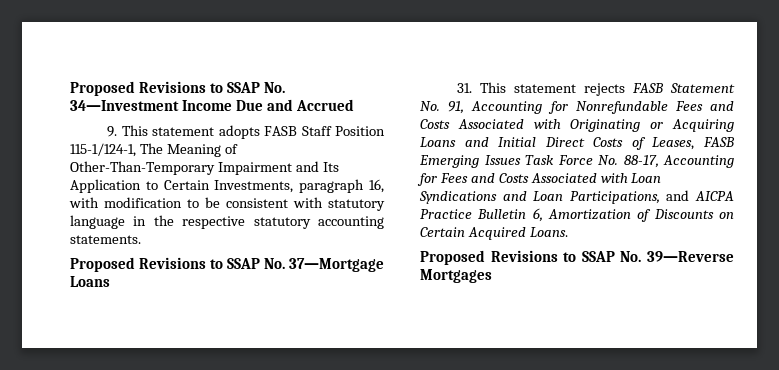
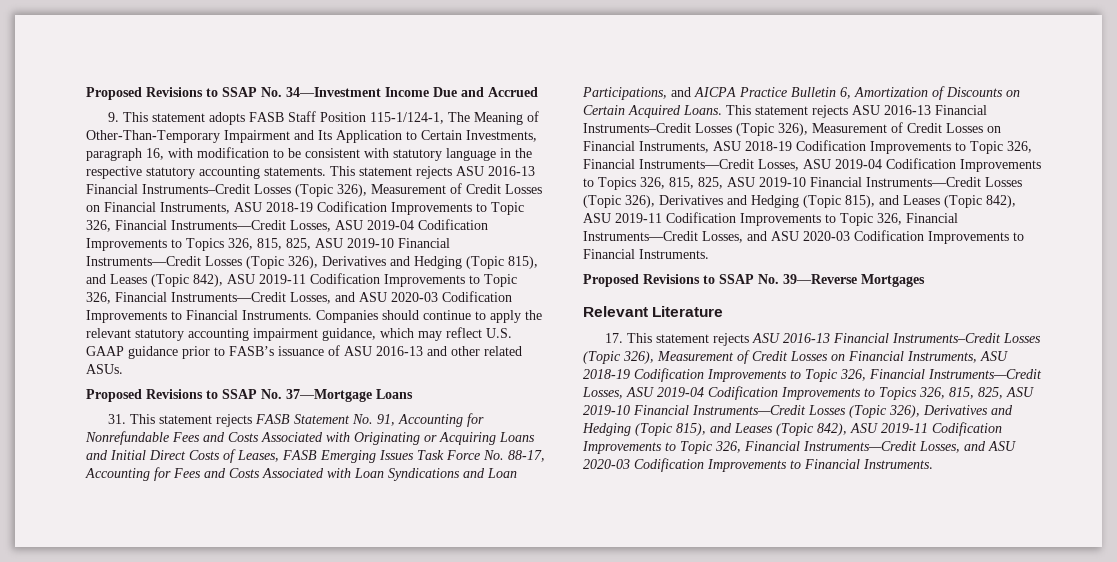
(141, 239) none -> [330,166,535,179] [86,183,542,197] [86,201,524,215] [86,219,488,232] [86,238,450,251] [86,256,538,269] [86,273,517,287] [86,291,512,304] [86,310,542,323] [86,327,512,341] [86,345,522,359] [86,364,123,374] This statement rejects ASU 2016-13 Financial Instruments–Credit Losses (Topic 326), Measurement of Credit Losses on Financial Instruments, ASU 2018-19 Codification Improvements to Topic 326, Financial Instruments—Credit Losses, ASU 2019-04 Codification Improvements to Topics 326, 815, 825, ASU 2019-10 Financial Instruments—Credit Losses (Topic 326), Derivatives and Hedging (Topic 815), and Leases (Topic 842), ASU 2019-11 Codification Improvements to Topic 326, Financial Instruments—Credit Losses, and ASU 2020-03 Codification Improvements to Financial Instruments. Companies should continue to apply the relevant statutory accounting impairment guidance, which may reflect U.S. GAAP guidance prior to FASB’s issuance of ASU 2016-13 and other related ASUs.
(568, 232) none -> [726,105,987,118] [583,122,1001,136] [583,140,1032,154] [583,158,1041,172] [583,177,1022,190] [583,195,1016,208] [583,212,958,226] [583,230,1024,244] [583,249,709,259] This statement rejects ASU 2016-13 Financial Instruments–Credit Losses (Topic 326), Measurement of Credit Losses on Financial Instruments, ASU 2018-19 Codification Improvements to Topic 326, Financial Instruments—Credit Losses, ASU 2019-04 Codification Improvements to Topics 326, 815, 825, ASU 2019-10 Financial Instruments—Credit Losses (Topic 326), Derivatives and Hedging (Topic 815), and Leases (Topic 842), ASU 2019-11 Codification Improvements to Topic 326, Financial Instruments—Credit Losses, and ASU 2020-03 Codification Improvements to Financial Instruments.
(492, 276) none -> [583,306,724,317] [604,333,1041,346] [583,350,1008,364] [583,368,1042,382] [582,386,1034,400] [583,405,1013,418] [582,422,1002,436] [582,441,1016,454] [583,458,933,472] // Relevant Literature // 17. This statement rejects ASU 2016-13 Financial Instruments–Credit Losses (Topic 326), Measurement of Credit Losses on Financial Instruments, ASU 2018-19 Codification Improvements to Topic 326, Financial Instruments—Credit Losses, ASU 2019-04 Codification Improvements to Topics 326, 815, 825, ASU 2019-10 Financial Instruments—Credit Losses (Topic 326), Derivatives and Hedging (Topic 815), and Leases (Topic 842), ASU 2019-11 Codification Improvements to Topic 326, Financial Instruments—Credit Losses, and ASU 2020-03 Codification Improvements to Financial Instruments.

